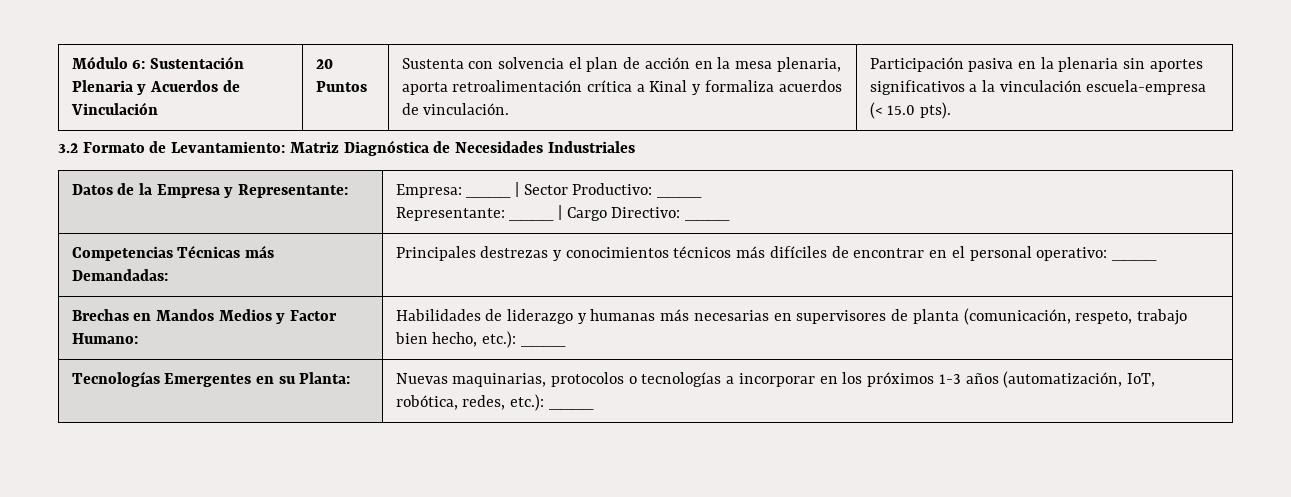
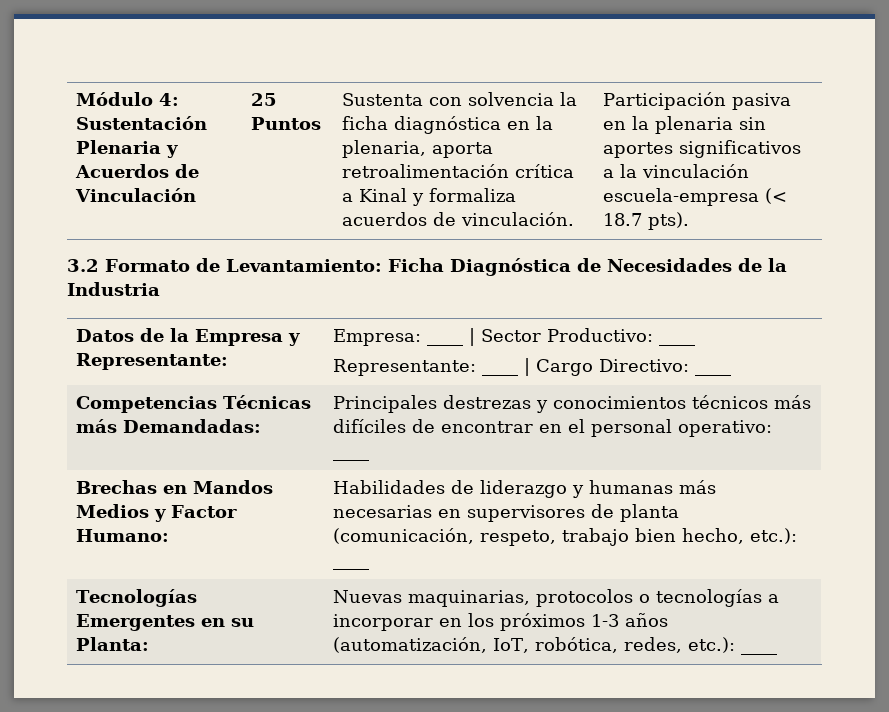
[132,60,146,69] 6: -> [159,93,180,106] 4:
[315,59,333,69] 20 -> [251,93,278,106] 25
[568,57,773,72] el plan de acción en la mesa -> [560,92,578,106] [342,116,554,134] la ficha diagnóstica en la
[887,105,916,115] 15.0 -> [603,213,643,226] 18.7
[289,141,339,153] Matriz -> [387,258,444,272] Ficha
[547,141,635,153] Industriales -> [737,258,787,272] [67,282,160,296] de la Industria

